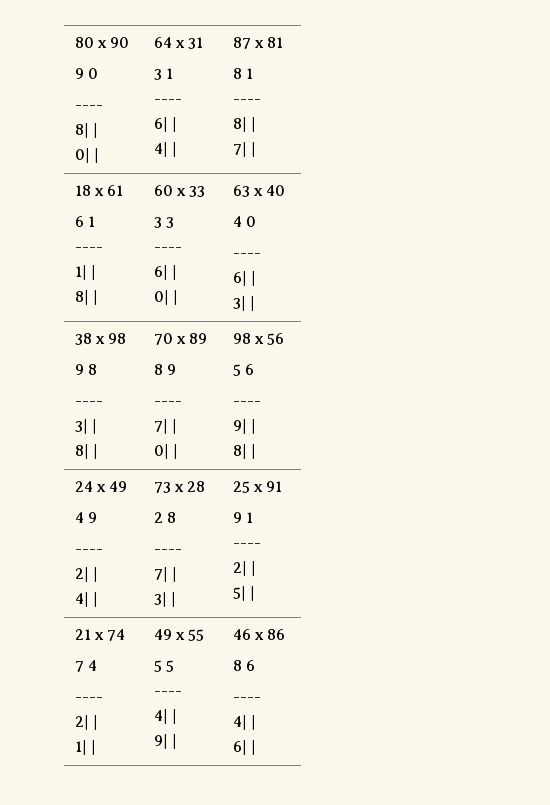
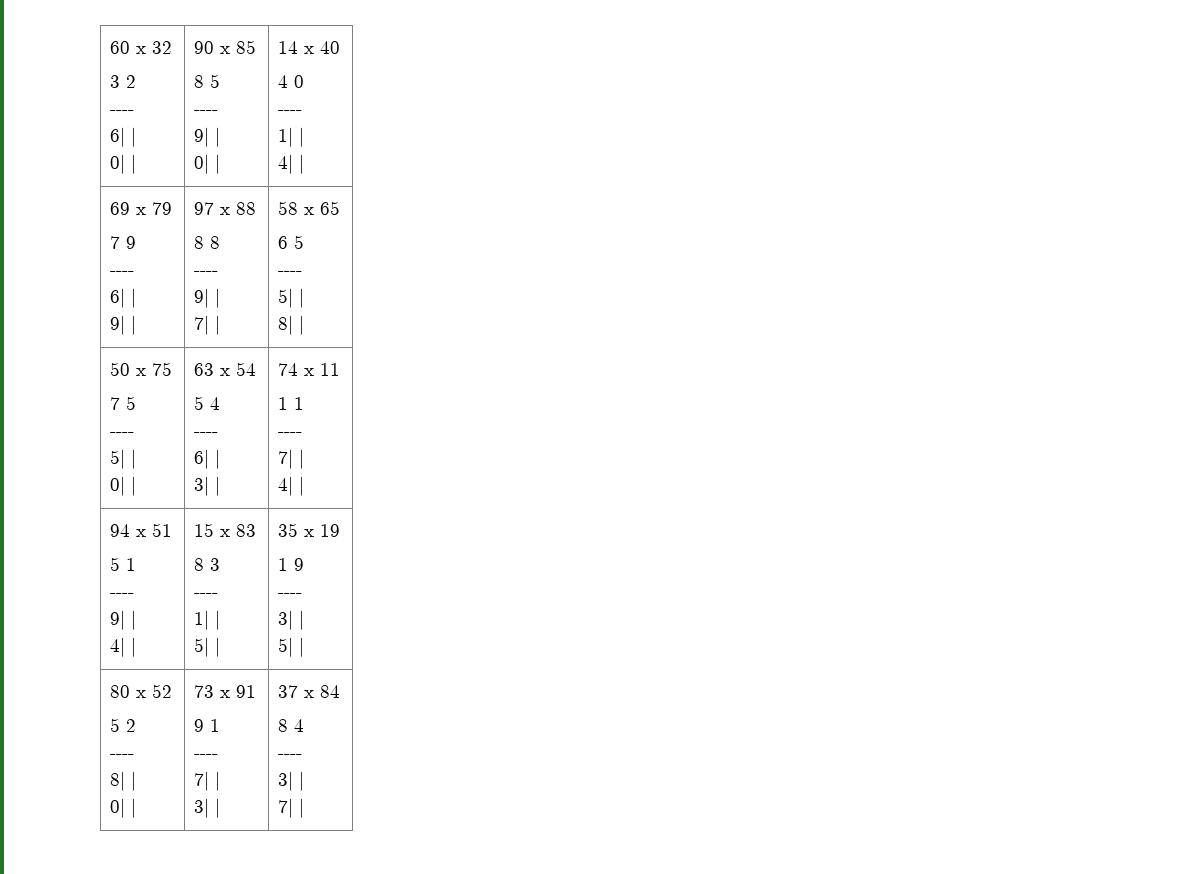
[74,37,130,48] [74,68,99,79] 80 x 90 // 9 0 -> [110,41,173,54] [110,75,137,88] [110,110,135,115] [110,127,137,147] [110,154,137,174] [194,40,257,54] [194,74,221,88] [194,110,219,115] [194,127,221,147] [194,154,221,174] [278,41,341,54] [278,75,305,88] [278,110,303,115] [278,127,305,147] [278,154,305,174] [110,202,173,215] [110,236,137,249] [110,271,135,276] [110,288,137,308] [110,315,137,335] [194,202,257,215] [194,236,221,249] [194,271,219,276] [194,288,221,308] [194,315,221,335] [278,201,341,215] [278,235,305,249] [278,271,303,276] [278,288,305,308] [278,315,305,335] [110,362,173,376] [110,396,137,410] [110,432,135,437] [110,449,137,469] [110,476,137,496] [194,362,257,376] [194,396,221,410] [194,432,219,437] [194,449,221,469] [194,476,221,496] [278,363,341,376] [278,397,305,410] [278,432,303,437] [278,449,305,469] [278,476,305,496] [110,523,173,537] [110,557,137,571] [110,593,135,598] [110,610,137,630] [110,637,137,657] [194,523,257,537] [194,558,221,571] [194,593,219,598] [194,610,221,630] [194,637,221,657] [278,523,341,537] [278,558,305,571] [278,593,303,598] [278,610,305,630] [278,637,305,657] [110,684,173,698] [110,718,137,732] 60 x 32 // 3 2 // ---- // 6| | // 0| | | 90 x 85 // 8 5 // ---- // 9| | // 0| | | 14 x 40 // 4 0 // ---- // 1| | // 4| | // 69 x 79 // 7 9 // ---- // 6| | // 9| | | 97 x 88 // 8 8 // ---- // 9| | // 7| | | 58 x 65 // 6 5 // ---- // 5| | // 8| | // 50 x 75 // 7 5 // ---- // 5| | // 0| | | 63 x 54 // 5 4 // ---- // 6| | // 3| | | 74 x 11 // 1 1 // ---- // 7| | // 4| | // 94 x 51 // 5 1 // ---- // 9| | // 4| | | 15 x 83 // 8 3 // ---- // 1| | // 5| | | 35 x 19 // 1 9 // ---- // 3| | // 5| | // 80 x 52 // 5 2
[153,37,204,49] [153,68,174,80] [153,99,182,104] [153,117,178,132] [153,142,178,157] [232,37,284,49] [232,68,254,79] [232,99,261,104] [232,117,257,132] [232,142,257,157] [74,185,124,196] [74,216,96,227] [74,247,103,252] [74,265,97,280] [74,290,99,305] [153,185,206,197] [153,217,175,228] [153,247,182,252] [153,265,178,280] [153,290,179,305] [232,185,286,197] [232,216,257,227] [232,253,261,258] [232,271,257,286] [232,296,256,311] [74,333,127,345] [74,364,98,375] [74,401,103,406] [74,419,98,434] [74,444,99,459] [153,333,208,345] [153,364,177,375] [153,401,182,406] [153,419,178,434] [153,444,179,459] [232,333,285,345] [232,364,255,376] [232,401,261,406] [232,419,257,434] [232,444,257,459] [74,481,128,492] [74,512,98,523] [74,549,103,554] [74,567,99,582] [74,592,99,607] [153,481,206,493] [153,512,177,523] 64 x 31 // 3 1 // ---- // 6| | // 4| | | 87 x 81 // 8 1 // ---- // 8| | // 7| | // 18 x 61 // 6 1 // ---- // 1| | // 8| | | 60 x 33 // 3 3 // ---- // 6| | // 0| | | 63 x 40 // 4 0 // ---- // 6| | // 3| | // 38 x 98 // 9 8 // ---- // 3| | // 8| | | 70 x 89 // 8 9 // ---- // 7| | // 0| | | 98 x 56 // 5 6 // ---- // 9| | // 8| | // 24 x 49 // 4 9 // ---- // 2| | // 4| | | 73 x 28 // 2 8 -> [194,685,257,698] [194,719,221,732] 73 x 91 // 9 1
[232,481,283,493] [232,512,254,523] [232,543,261,548] [232,561,257,576] [232,586,256,601] [74,629,126,641] [74,660,98,672] [74,697,103,702] [74,715,99,730] [74,740,97,755] [153,629,205,641] [153,660,175,672] [153,691,182,696] [153,709,178,724] [153,734,178,749] [232,629,286,640] [232,660,256,671] [232,697,261,702] [232,715,257,730] [232,740,257,755] 25 x 91 // 9 1 // ---- // 2| | // 5| | // 21 x 74 // 7 4 // ---- // 2| | // 1| | | 49 x 55 // 5 5 // ---- // 4| | // 9| | | 46 x 86 // 8 6 // ---- // 4| | // 6| | -> [278,685,341,698] [278,719,305,732] [278,754,303,759] [278,771,305,791] [278,798,305,818] 37 x 84 // 8 4 // ---- // 3| | // 7| |

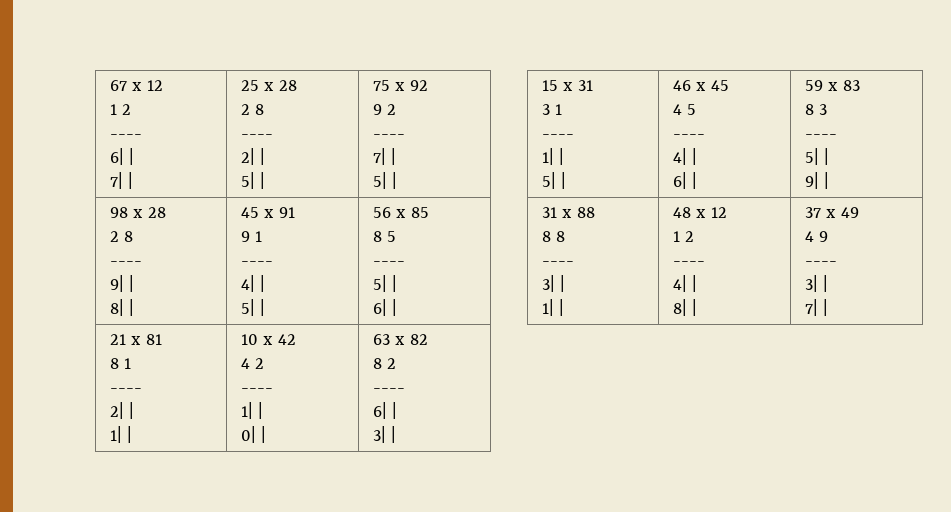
[110,41,173,54] [110,75,137,88] [110,110,135,115] [110,127,137,147] [110,154,137,174] [194,41,215,54] 60 x 32 // 3 2 // ---- // 6| | // 0| | | 90 -> [110,80,163,91] [110,104,132,115] [110,134,143,139] [110,148,135,165] [110,172,134,189] [241,80,297,91] [241,104,265,115] [241,134,274,139] [241,148,266,165] [241,172,266,189] [373,80,428,91] [373,104,397,115] [373,134,406,139] [373,148,397,165] [373,172,398,189] [110,207,166,218] [110,231,134,242] [110,261,143,266] [110,275,135,292] [110,299,135,316] [241,207,295,218] [241,231,263,242] [241,261,274,266] [241,275,266,292] [241,299,266,316] [373,207,392,218] 67 x 12 // 1 2 // ---- // 6| | // 7| | | 25 x 28 // 2 8 // ---- // 2| | // 5| | | 75 x 92 // 9 2 // ---- // 7| | // 5| | // 98 x 28 // 2 8 // ---- // 9| | // 8| | | 45 x 91 // 9 1 // ---- // 4| | // 5| | | 56
[194,127,221,147] [194,154,221,174] [278,41,341,54] [278,75,305,88] [278,110,303,115] [278,127,305,147] [278,154,305,174] [110,202,173,215] [110,236,137,249] [110,271,135,276] [110,288,137,308] [110,315,137,335] [194,202,257,215] [194,236,221,249] [194,271,219,276] [194,288,221,308] [194,315,221,335] [278,201,341,215] [278,235,305,249] [278,271,303,276] [278,288,305,308] [278,315,305,335] [110,362,173,376] [110,396,137,410] [110,432,135,437] [110,449,137,469] 9| | // 0| | | 14 x 40 // 4 0 // ---- // 1| | // 4| | // 69 x 79 // 7 9 // ---- // 6| | // 9| | | 97 x 88 // 8 8 // ---- // 9| | // 7| | | 58 x 65 // 6 5 // ---- // 5| | // 8| | // 50 x 75 // 7 5 // ---- // 5| | -> [373,275,398,292] [373,299,398,316] [110,334,162,345] [110,358,132,369] [110,388,143,393] [110,402,135,419] [110,426,133,443] [241,334,296,345] [241,358,265,369] [241,388,274,393] [241,402,264,419] 5| | // 6| | // 21 x 81 // 8 1 // ---- // 2| | // 1| | | 10 x 42 // 4 2 // ---- // 1| |
[236,362,257,376] [194,396,221,410] 54 // 5 4 -> [409,334,428,345] [373,358,397,369] 82 // 8 2
[278,363,341,376] [278,397,305,410] [278,432,303,437] [278,449,305,469] [278,476,305,496] [110,523,173,537] [110,557,137,571] [110,593,135,598] [110,610,137,630] [110,637,137,657] [194,523,257,537] [194,558,221,571] | 74 x 11 // 1 1 // ---- // 7| | // 4| | // 94 x 51 // 5 1 // ---- // 9| | // 4| | | 15 x 83 // 8 3 -> [542,80,593,91] [542,104,563,115] // 15 x 31 // 3 1
[278,523,341,537] [278,558,305,571] [278,593,303,598] [278,610,305,630] [278,637,305,657] [110,684,173,698] [110,718,137,732] [110,754,135,759] [110,771,137,791] [110,798,137,818] [194,685,257,698] [194,719,221,732] [194,754,219,759] [194,771,221,791] [194,798,210,818] 35 x 19 // 1 9 // ---- // 3| | // 5| | // 80 x 52 // 5 2 // ---- // 8| | // 0| | | 73 x 91 // 9 1 // ---- // 7| | // 3| -> [673,80,729,91] [673,104,697,115] [673,134,706,139] [673,148,698,165] [673,172,698,189] [805,80,860,91] [805,104,828,115] [805,134,838,139] [805,148,830,165] [805,172,830,189] [542,207,595,218] [542,231,566,242] [542,261,575,266] [542,275,566,292] [542,299,565,316] [673,207,727,218] [673,231,695,242] [673,261,706,266] [673,275,698,292] [673,299,688,316] 46 x 45 // 4 5 // ---- // 4| | // 6| | | 59 x 83 // 8 3 // ---- // 5| | // 9| | // 31 x 88 // 8 8 // ---- // 3| | // 1| | | 48 x 12 // 1 2 // ---- // 4| | // 8|
[320,685,341,698] [278,719,305,732] 84 // 8 4 -> [840,207,859,218] [805,231,829,242] 49 // 4 9

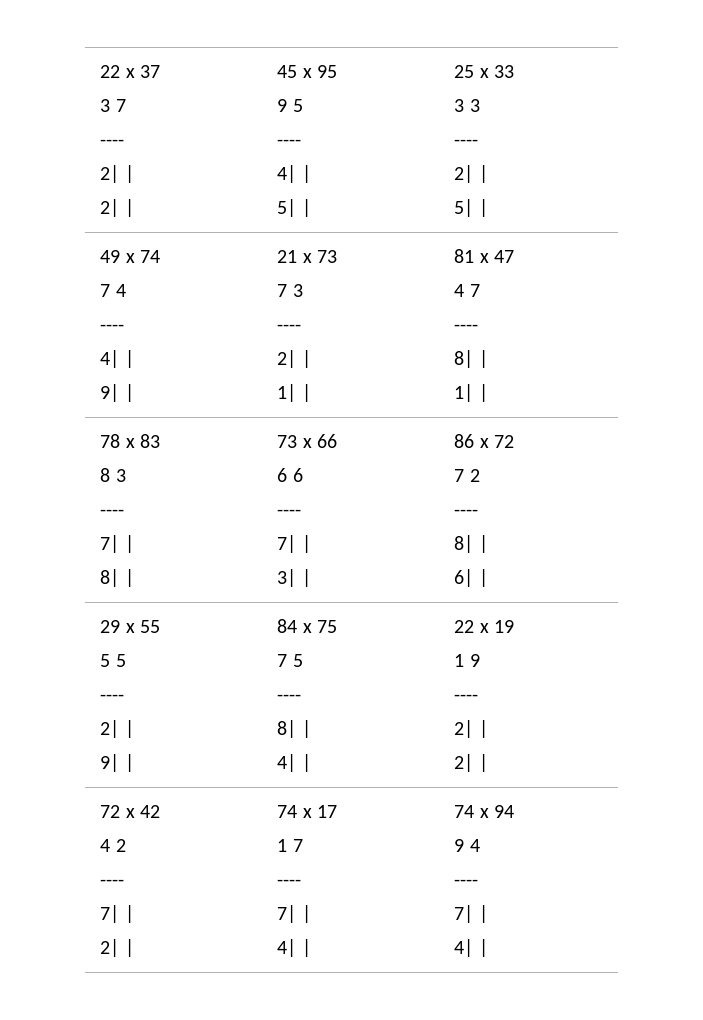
[110,80,163,91] [110,104,132,115] [110,134,143,139] [110,148,135,165] [110,172,134,189] [241,80,297,91] [241,104,265,115] [241,134,274,139] [241,148,266,165] [241,172,266,189] [373,80,428,91] [373,104,397,115] [373,134,406,139] [373,148,397,165] [373,172,398,189] [110,207,166,218] [110,231,134,242] [110,261,143,266] [110,275,135,292] [110,299,125,316] 67 x 12 // 1 2 // ---- // 6| | // 7| | | 25 x 28 // 2 8 // ---- // 2| | // 5| | | 75 x 92 // 9 2 // ---- // 7| | // 5| | // 98 x 28 // 2 8 // ---- // 9| | // 8| -> [100,65,161,78] [100,99,126,112] [100,139,125,146] [100,165,134,183] [100,199,120,217] 22 x 37 // 3 7 // ---- // 2| | // 2|
[278,207,295,218] [241,231,263,242] 91 // 9 1 -> [317,65,338,78] [277,99,303,112] 95 // 9 5
[373,207,429,218] [373,231,397,242] [373,261,406,266] [373,275,398,292] [373,299,398,316] [110,334,162,345] [110,358,132,369] 56 x 85 // 8 5 // ---- // 5| | // 6| | // 21 x 81 // 8 1 -> [454,65,515,78] [454,99,480,112] [454,139,479,146] [454,165,488,183] [454,199,488,217] [100,250,161,263] [100,284,126,297] [100,324,125,331] [100,350,134,368] [100,384,134,402] [277,250,338,263] [277,284,303,297] 25 x 33 // 3 3 // ---- // 2| | // 5| | // 49 x 74 // 7 4 // ---- // 4| | // 9| | | 21 x 73 // 7 3
[241,334,259,345] 10 -> [454,249,515,263] [454,284,480,297] [454,324,479,331] [454,350,488,368] [454,384,488,402] [100,434,161,448] [100,468,126,482] [100,509,125,516] [100,535,134,553] [100,569,134,587] [277,434,338,448] [277,468,303,482] [277,509,302,516] [277,535,311,553] [277,569,311,587] [454,434,515,448] [454,469,480,482] [454,509,479,516] [454,535,488,553] [454,569,488,587] [100,620,161,633] [100,654,126,667] [100,694,125,701] [100,720,134,738] [100,754,134,772] [277,619,338,633] [277,654,303,667] [277,694,302,701] [277,720,311,738] [277,754,311,772] [454,620,515,633] [454,654,480,667] [454,694,479,701] [454,720,488,738] [454,754,488,772] [100,805,121,818] 81 x 47 // 4 7 // ---- // 8| | // 1| | // 78 x 83 // 8 3 // ---- // 7| | // 8| | | 73 x 66 // 6 6 // ---- // 7| | // 3| | | 86 x 72 // 7 2 // ---- // 8| | // 6| | // 29 x 55 // 5 5 // ---- // 2| | // 9| | | 84 x 75 // 7 5 // ---- // 8| | // 4| | | 22 x 19 // 1 9 // ---- // 2| | // 2| | // 72
[241,402,264,419] [241,426,267,443] [373,334,428,345] [373,358,397,369] [373,388,406,393] [373,402,398,419] [373,426,397,443] [542,80,593,91] [542,104,563,115] [542,134,575,139] [542,148,565,165] [542,172,567,189] [673,80,729,91] [673,104,697,115] [673,134,706,139] [673,148,698,165] [673,172,698,189] [805,80,860,91] [805,104,828,115] [805,134,838,139] [805,148,830,165] [805,172,830,189] [542,207,595,218] [542,231,566,242] [542,261,575,266] [542,275,566,292] [542,299,565,316] [673,207,727,218] [673,231,695,242] [673,261,706,266] [673,275,698,292] [673,299,698,316] [805,207,859,218] [805,231,829,242] [805,261,838,266] [805,275,829,292] [805,299,819,316] 1| | // 0| | | 63 x 82 // 8 2 // ---- // 6| | // 3| | // 15 x 31 // 3 1 // ---- // 1| | // 5| | | 46 x 45 // 4 5 // ---- // 4| | // 6| | | 59 x 83 // 8 3 // ---- // 5| | // 9| | // 31 x 88 // 8 8 // ---- // 3| | // 1| | | 48 x 12 // 1 2 // ---- // 4| | // 8| | | 37 x 49 // 4 9 // ---- // 3| | // 7| -> [100,905,134,923] [100,939,134,957] [277,805,338,818] [277,839,303,852] [277,879,302,886] [277,905,311,923] [277,939,311,957] [454,805,515,818] [454,839,480,852] [454,879,479,886] [454,905,488,923] [454,939,474,957] 7| | // 2| | | 74 x 17 // 1 7 // ---- // 7| | // 4| | | 74 x 94 // 9 4 // ---- // 7| | // 4|

